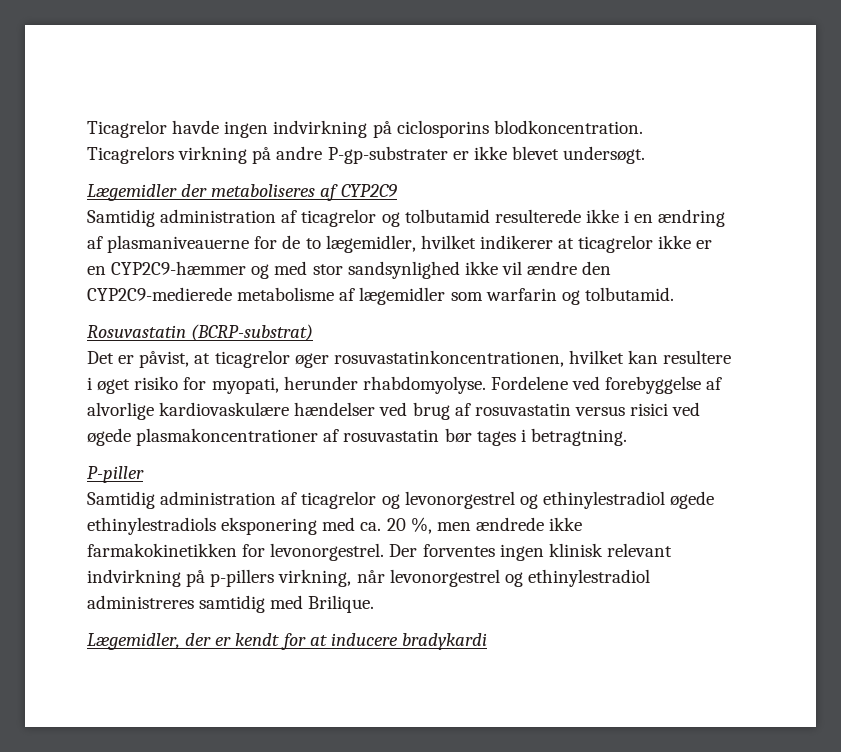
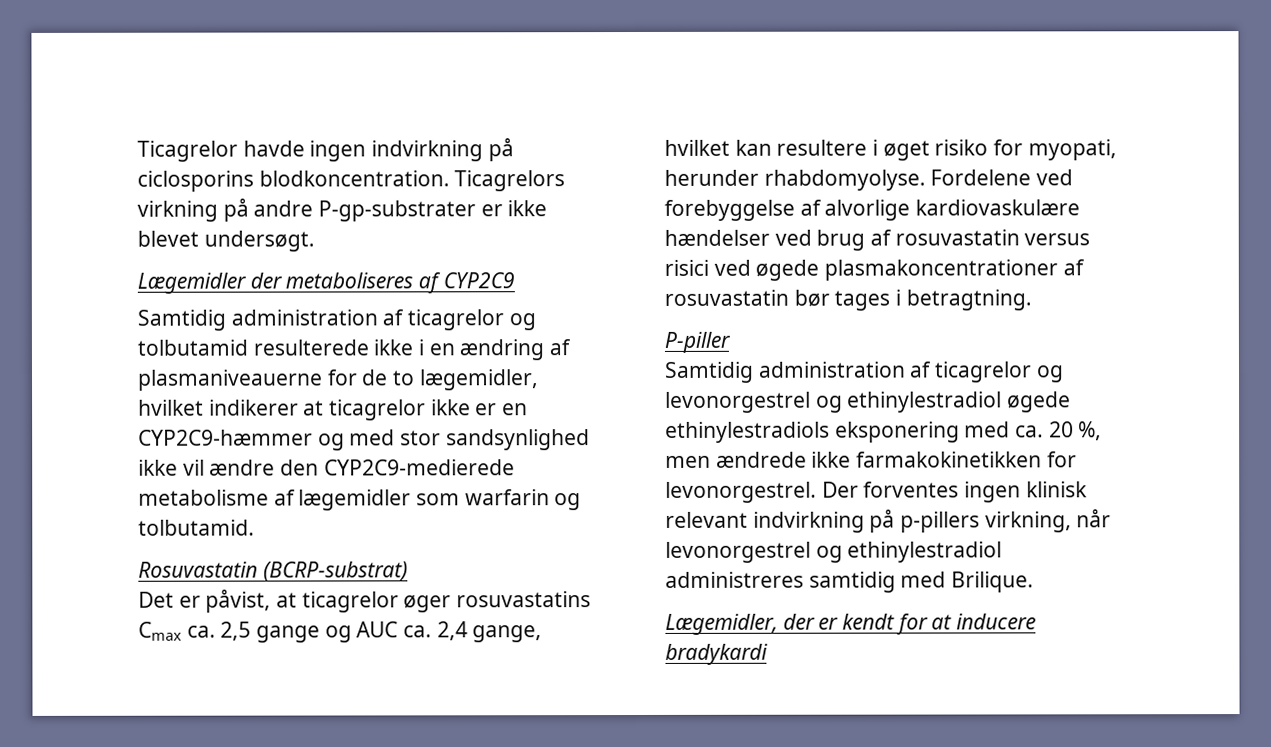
[333,350,564,367] rosuvastatinkoncentrationen, -> [456,591,592,608] [138,621,543,643] rosuvastatins Cmax ca. 2,5 gange og AUC ca. 2,4 gange,

